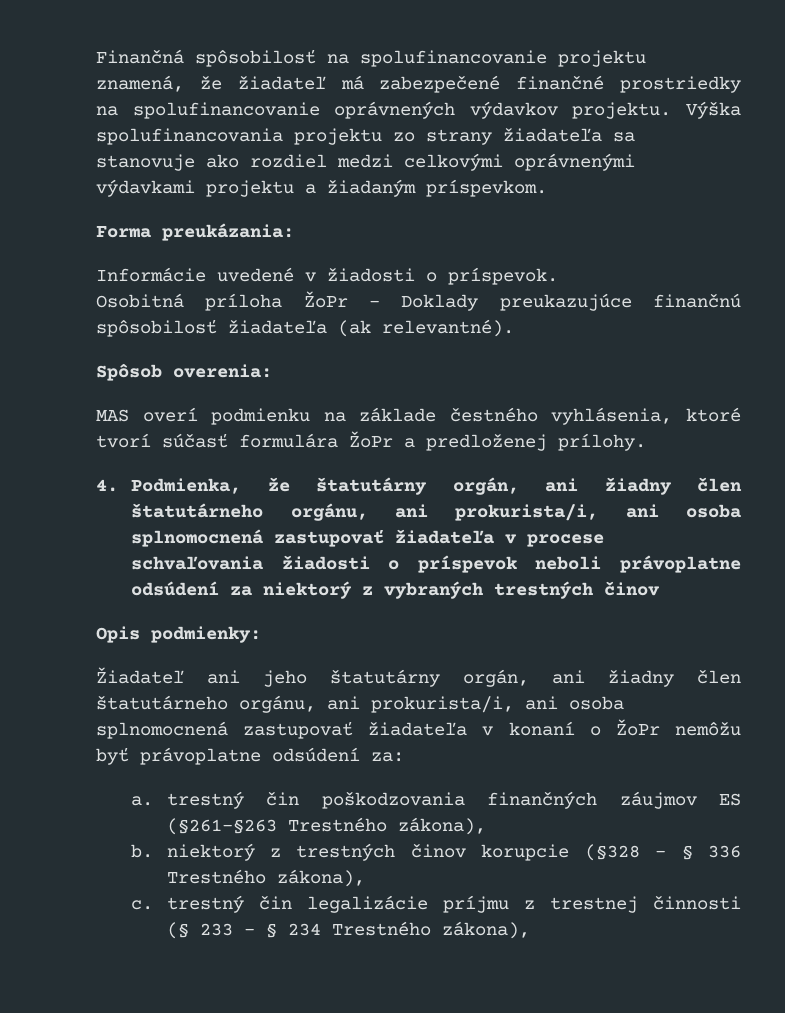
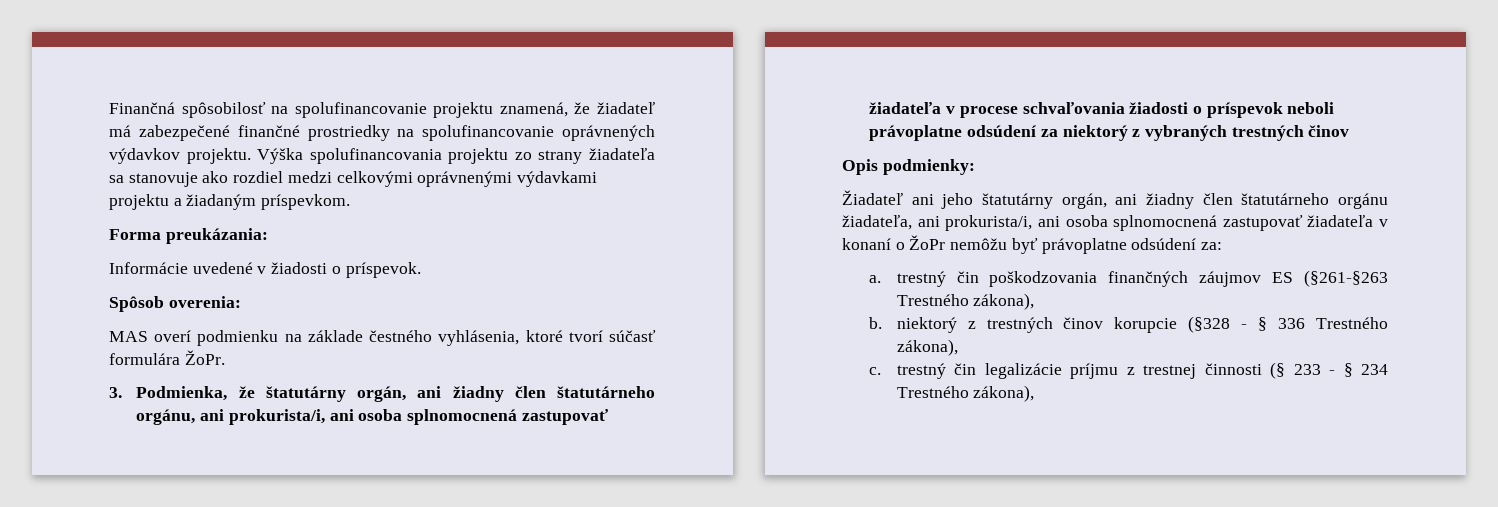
[96,291,741,311] [96,319,514,337] // Osobitná príloha ŽoPr - Doklady preukazujúce finančnú spôsobilosť žiadateľa (ak relevantné). -> (421, 270) none
[349,431,646,451] [96,479,118,492] ŽoPr a predloženej prílohy. // 4. -> [184,350,225,365] [109,387,122,398] ŽoPr. // 3.
[239,695,316,713] orgánu, -> [1338,193,1388,209] [842,215,912,230] orgánu žiadateľa,

